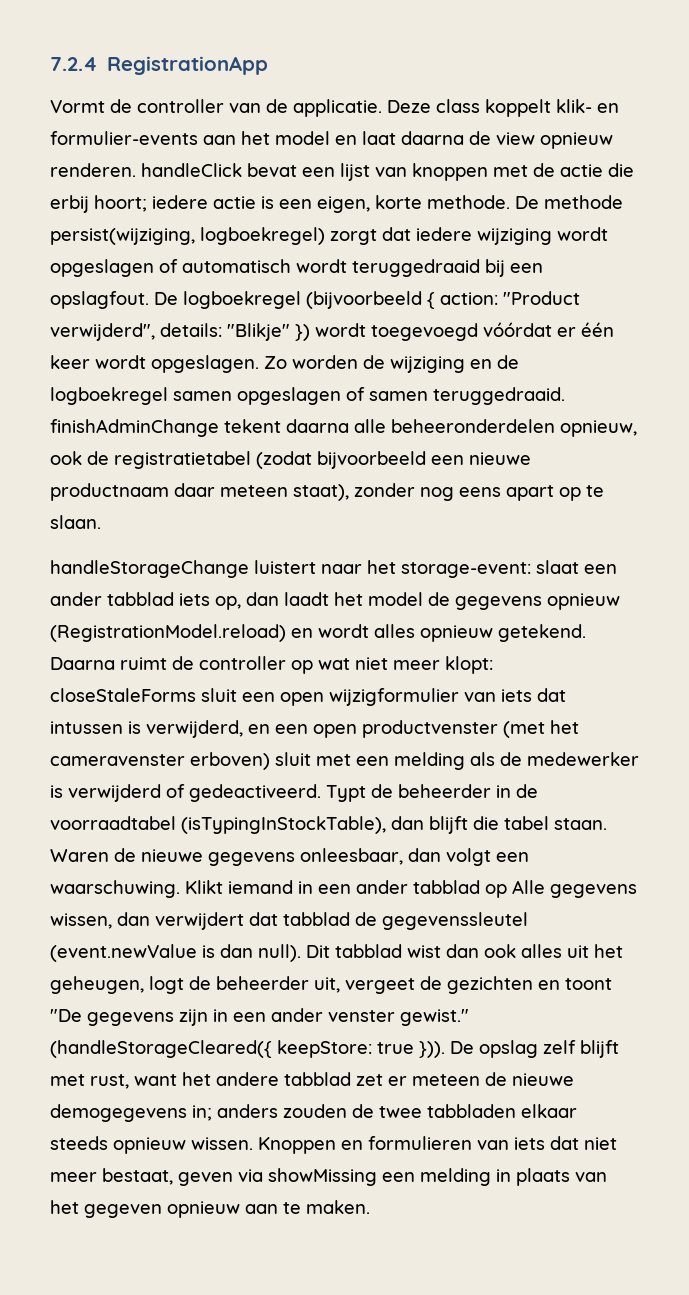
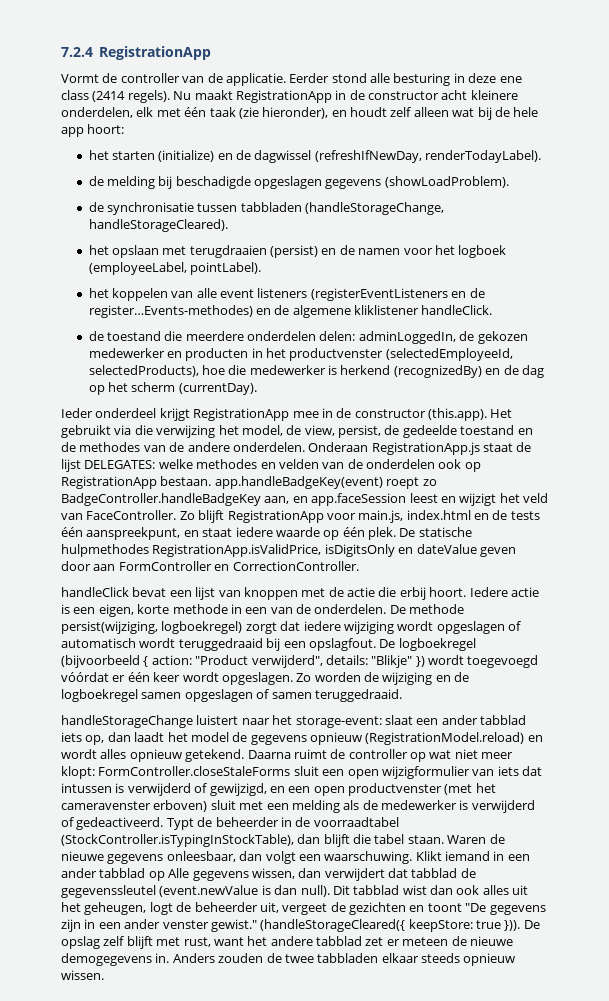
[387,99,619,117] [50,131,613,149] [50,163,136,177] Deze class koppelt klik- en formulier-events aan het model en laat daarna de view opnieuw renderen. -> [289,73,522,86] [61,90,518,103] [61,107,539,120] [61,124,125,137] [88,150,542,163] [88,176,509,189] [88,202,445,215] [88,219,228,232] [88,245,507,258] [88,262,261,275] [88,288,485,301] [88,305,493,318] [88,331,528,344] [88,348,513,361] [88,365,544,378] [88,382,257,395] [61,408,513,421] [61,425,533,438] [61,442,532,455] [61,459,481,472] [61,476,437,489] [61,493,548,506] [61,510,540,523] [61,527,472,540] [61,544,516,557] [61,561,359,571] Eerder stond alle besturing in deze ene class (2414 regels). Nu maakt RegistrationApp in de constructor acht kleinere onderdelen, elk met één taak (zie hieronder), en houdt zelf alleen wat bij de hele app hoort: // het starten (initialize) en de dagwissel (refreshIfNewDay, renderTodayLabel). // de melding bij beschadigde opgeslagen gegevens (showLoadProblem). // de synchronisatie tussen tabbladen (handleStorageChange, handleStorageCleared). // het opslaan met terugdraaien (persist) en de namen voor het logboek (employeeLabel, pointLabel). // het koppelen van alle event listeners (registerEventListeners en de register…Events-methodes) en de algemene kliklistener handleClick. // de toestand die meerdere onderdelen delen: adminLoggedIn, de gekozen medewerker en producten in het productvenster (selectedEmployeeId, selectedProducts), hoe die medewerker is herkend (recognizedBy) en de dag op het scherm (currentDay). // Ieder onderdeel krijgt RegistrationApp mee in de constructor (this.app). Het gebruikt via die verwijzing het model, de view, persist, de gedeelde toestand en de methodes van de andere onderdelen. Onderaan RegistrationApp.js staat de lijst DELEGATES: welke methodes en velden van de onderdelen ook op RegistrationApp bestaan. app.handleBadgeKey(event) roept zo BadgeController.handleBadgeKey aan, en app.faceSession leest en wijzigt het veld van FaceController. Zo blijft RegistrationApp voor main.js, index.html en de tests één aanspreekpunt, en staat iedere waarde op één plek. De statische hulpmethodes RegistrationApp.isValidPrice, isDigitsOnly en dateValue geven door aan FormController en CorrectionController. //
[94,195,208,212] hoort; iedere -> [429,587,508,597] hoort. Iedere
[427,195,510,209] methode. -> [172,604,387,614] methode in een van de onderdelen.
[50,419,637,437] [50,451,531,469] [50,483,604,501] [50,515,101,529] finishAdminChange tekent daarna alle beheeronderdelen opnieuw, ook de registratietabel (zodat bijvoorbeeld een nieuwe productnaam daar meteen staat), zonder nog eens apart op te slaan. -> (402, 695) none
[50,688,196,702] closeStaleForms -> [98,766,291,776] FormController.closeStaleForms
[146,720,243,738] verwijderd, -> [127,783,267,796] verwijderd of gewijzigd,
[181,816,386,834] (isTypingInStockTable), -> [61,834,294,847] (StockController.isTypingInStockTable),
[192,1104,278,1121] in; anders -> [155,953,215,963] in. Anders
[258,1136,617,1154] [50,1168,607,1186] [50,1200,370,1218] Knoppen en formulieren van iets dat niet meer bestaat, geven via showMissing een melding in plaats van het gegeven opnieuw aan te maken. -> (104, 975) none

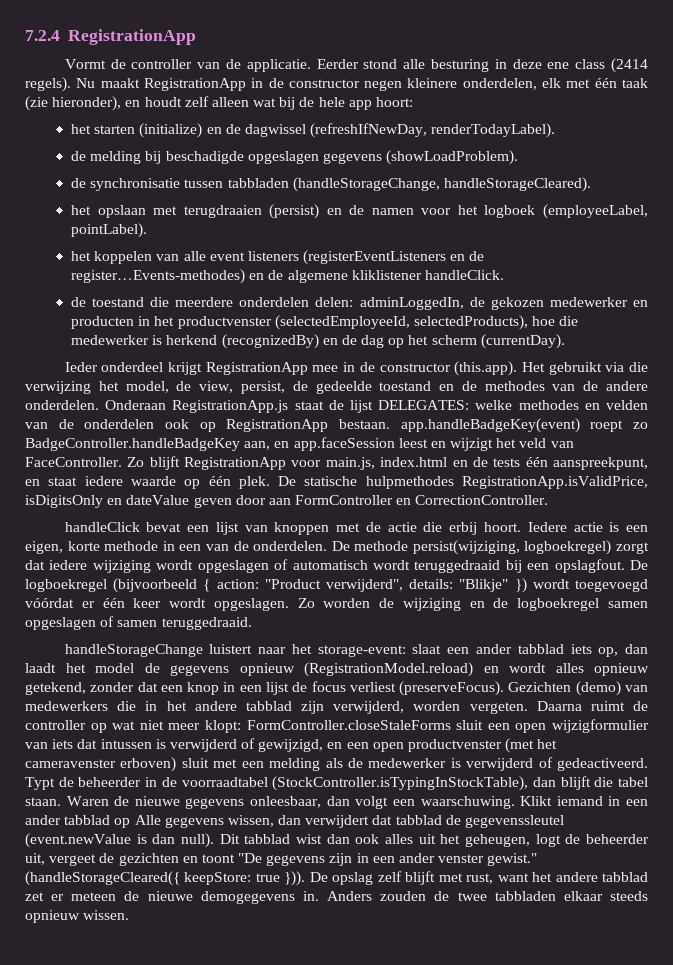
[441,90,468,100] acht -> [364,80,403,91] negen
[185,749,245,762] getekend. -> [25,681,648,696] [25,701,528,714] getekend, zonder dat een knop in een lijst de focus verliest (preserveFocus). Gezichten (demo) van medewerkers die in het andere tabblad zijn verwijderd, worden vergeten.

